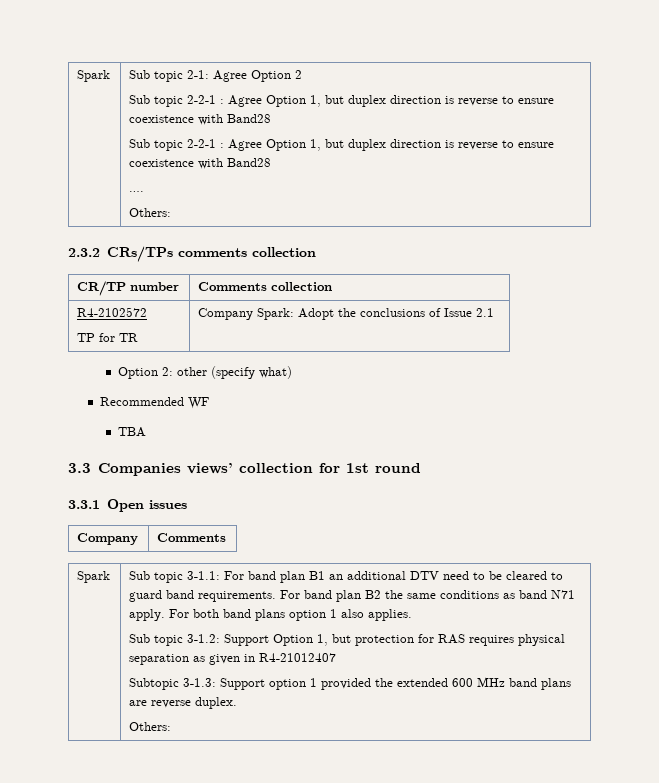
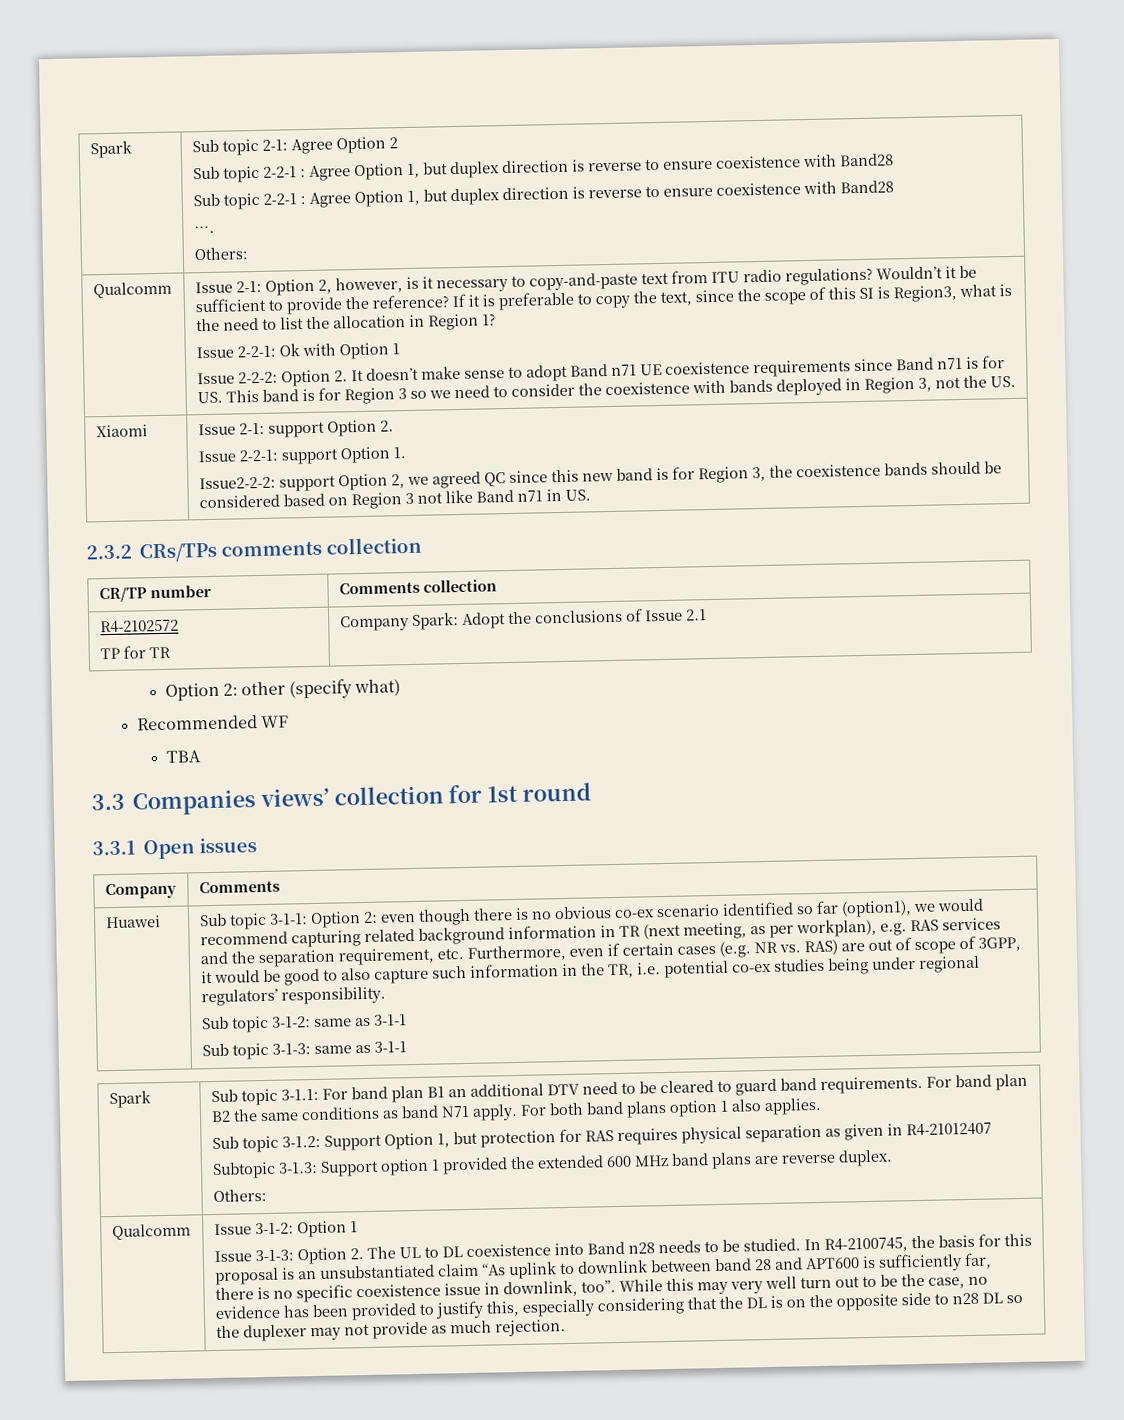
(172, 212) none -> [92,281,172,299] [194,265,977,296] [194,283,1012,315] [195,313,496,332] [195,342,400,360] [196,355,1005,387] [196,375,1016,405] [95,424,148,438] [197,419,394,438] [197,446,406,465] [198,461,1002,492] [198,488,591,510] // Qualcomm | Issue 2-1: Option 2, however, is it necessary to copy-and-paste text from ITU radio regulations? Wouldn’t it be sufficient to provide the reference? If it is preferable to copy the text, since the scope of this SI is Region3, what is the need to list the allocation in Region 1? // Issue 2-2-1: Ok with Option 1 // Issue 2-2-2: Option 2. It doesn’t make sense to adopt Band n71 UE coexistence requirements since Band n71 is for US. This band is for Region 3 so we need to consider the coexistence with bands deployed in Region 3, not the US. // Xiaomi | Issue 2-1: support Option 2. // Issue 2-2-1: support Option 1. // Issue2-2-2: support Option 2, we agreed QC since this new band is for Region 3, the coexistence bands should be considered based on Region 3 not like Band n71 in US.
(227, 537) none -> [105,915,161,929] [198,898,984,930] [199,917,1001,948] [199,935,1021,968] [200,955,980,986] [200,986,386,1007] [201,1014,407,1033] [201,1041,407,1060] // Huawei | Sub topic 3-1-1: Option 2: even though there is no obvious co-ex scenario identified so far (option1), we would recommend capturing related background information in TR (next meeting, as per workplan), e.g. RAS services and the separation requirement, etc. Furthermore, even if certain cases (e.g. NR vs. RAS) are out of scope of 3GPP, it would be good to also capture such information in the TR, i.e. potential co-ex studies being under regional regulators’ responsibility. // Sub topic 3-1-2: same as 3-1-1 // Sub topic 3-1-3: same as 3-1-1
(172, 726) none -> [111,1223,191,1241] [213,1220,358,1238] [213,1233,1032,1265] [214,1252,992,1286] [214,1273,988,1303] [214,1292,1023,1321] [215,1319,566,1342] // Qualcomm | Issue 3-1-2: Option 1 // Issue 3-1-3: Option 2. The UL to DL coexistence into Band n28 needs to be studied. In R4-2100745, the basis for this proposal is an unsubstantiated claim “As uplink to downlink between band 28 and APT600 is sufficiently far, there is no specific coexistence issue in downlink, too”. While this may very well turn out to be the case, no evidence has been provided to justify this, especially considering that the DL is on the opposite side to n28 DL so the duplexer may not provide as much rejection.

